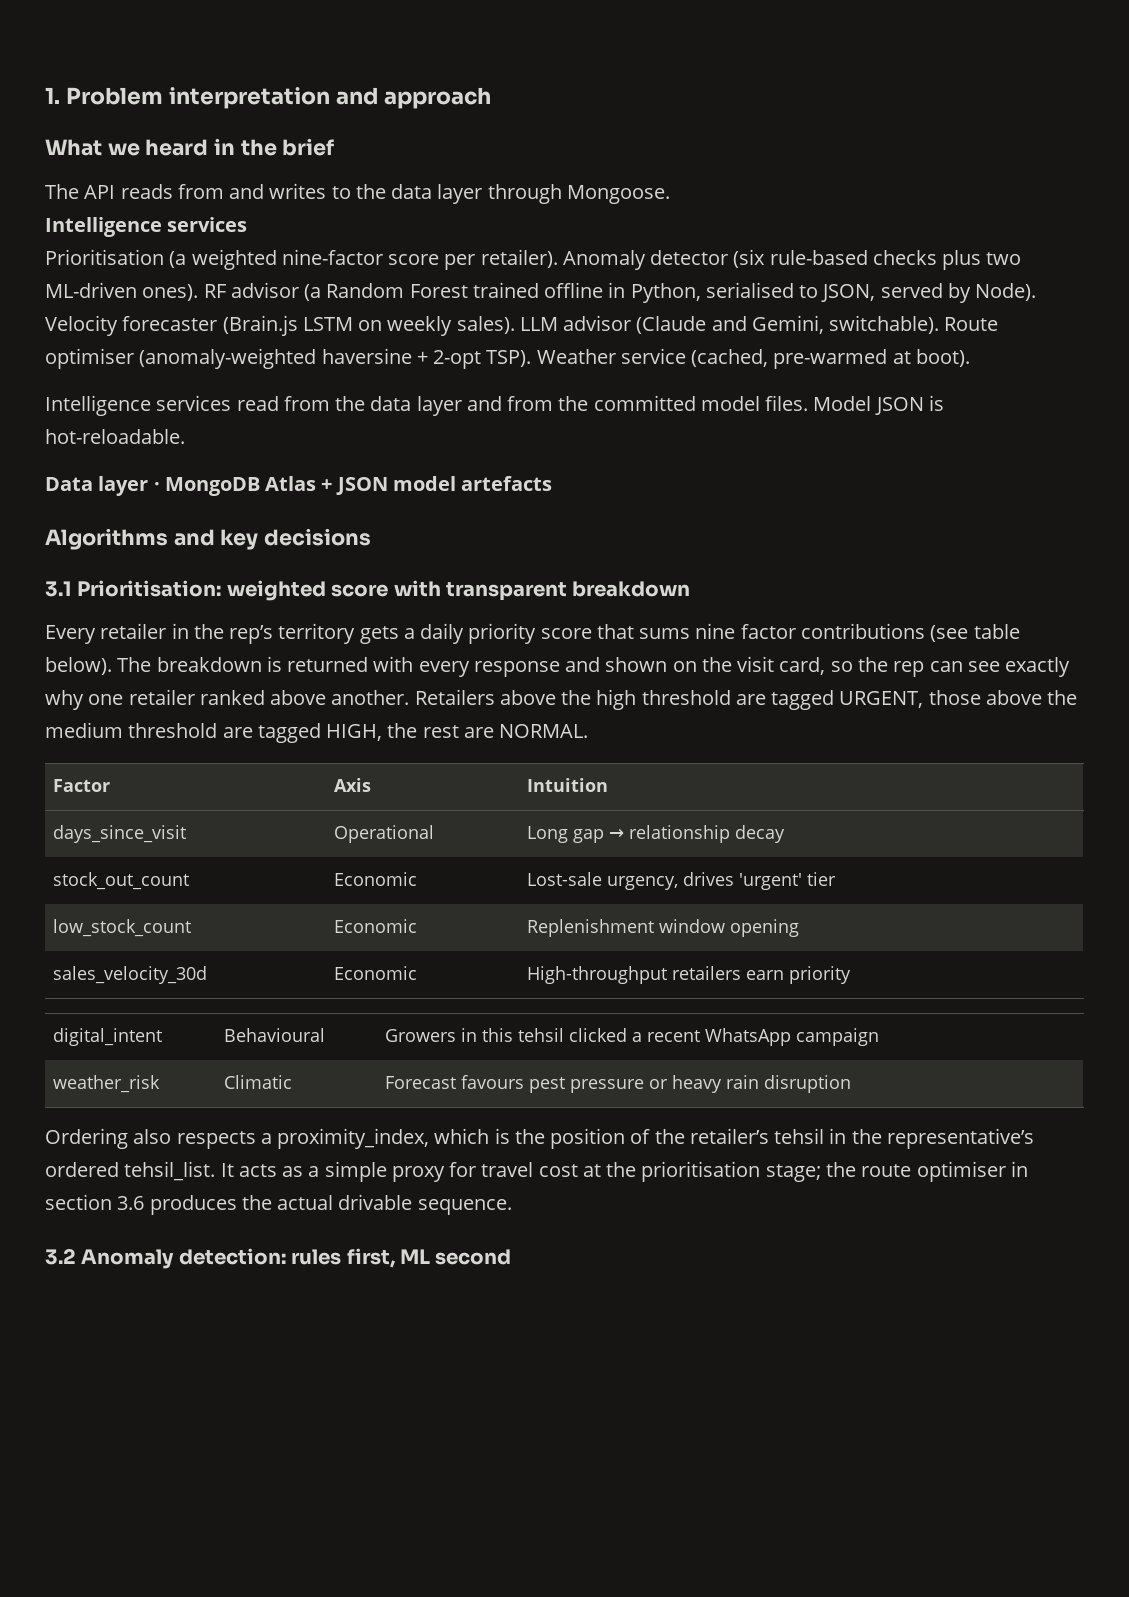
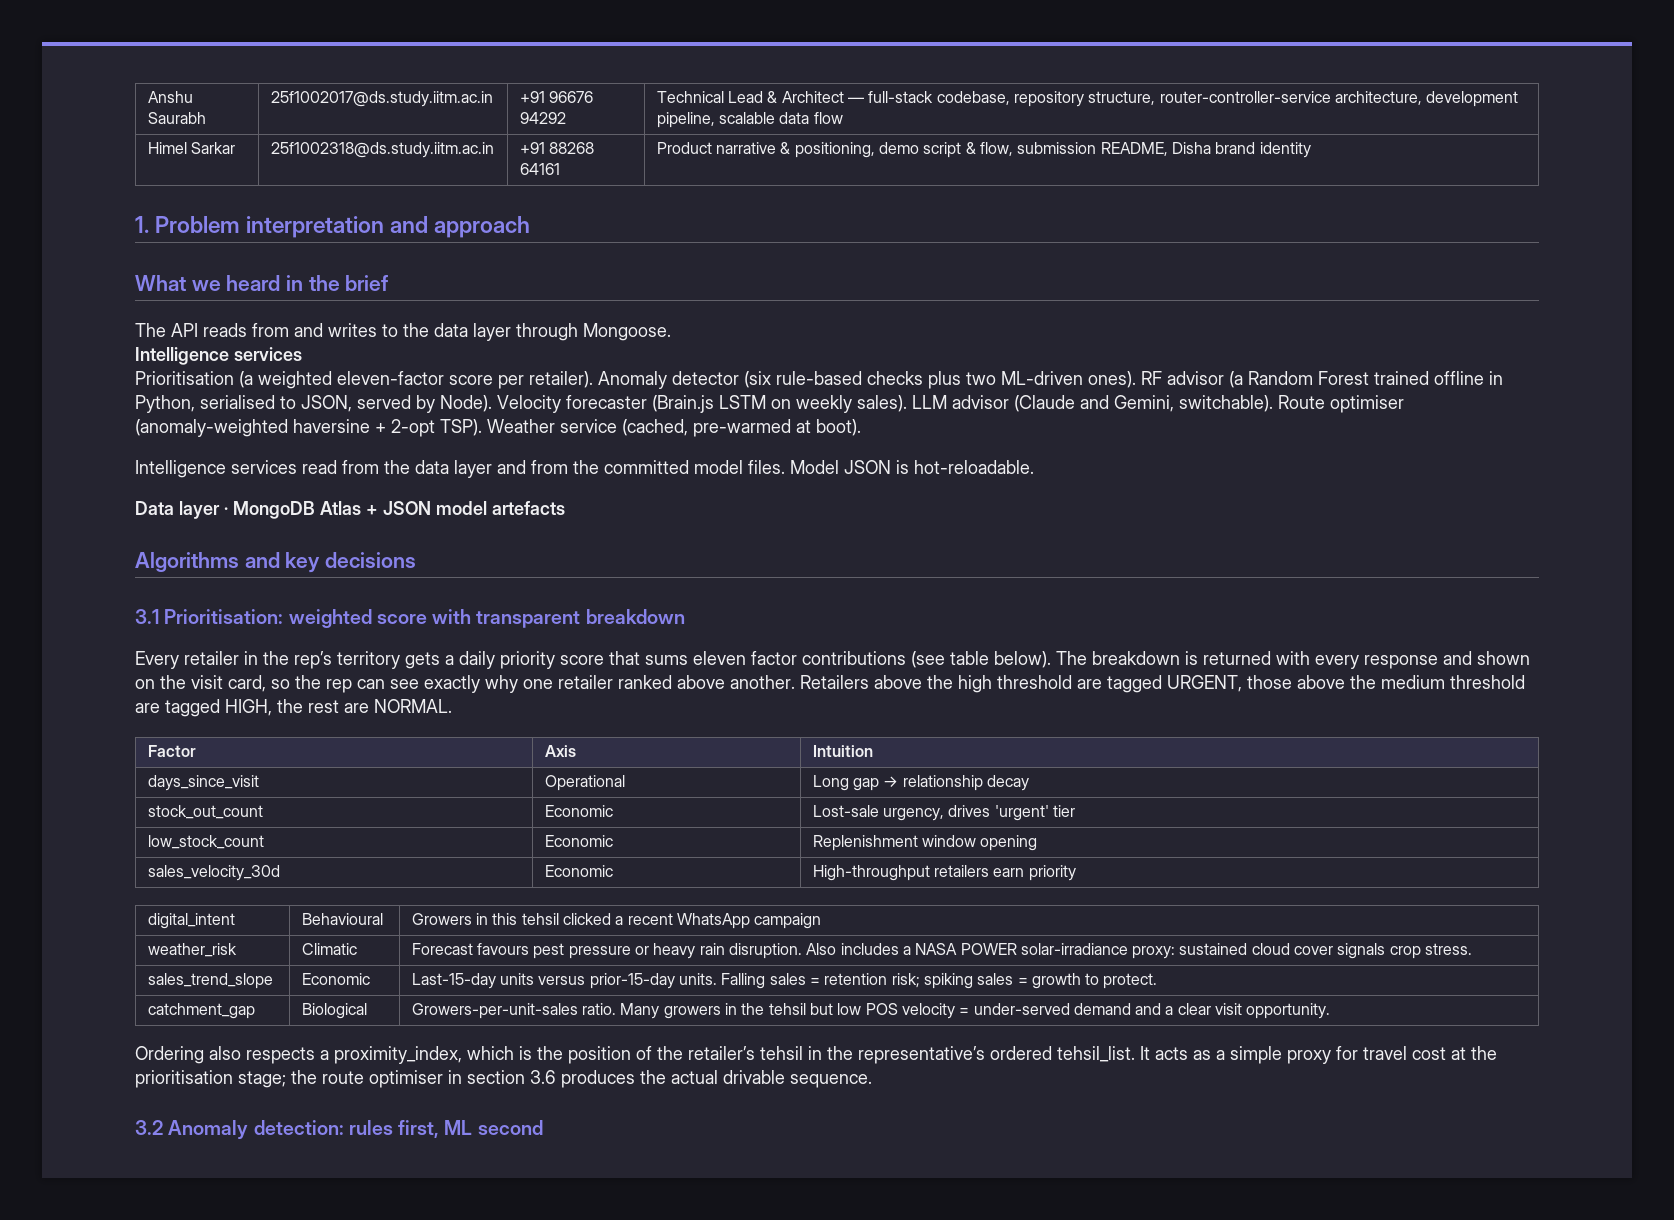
(45, 95) none -> [147,91,193,103] [147,112,206,124] [270,91,493,107] [519,91,593,103] [519,112,566,124] [656,91,1519,107] [656,112,843,128] [147,142,235,154] [270,142,494,158] [519,142,594,154] [519,163,560,175] [656,142,1311,158] Anshu Saurabh | 25f1002017@ds.study.iitm.ac.in | +91 96676 94292 | Technical Lead & Architect — full-stack codebase, repository structure, router-controller-service architecture, development pipeline, scalable data flow // Himel Sarkar | 25f1002318@ds.study.iitm.ac.in | +91 88268 64161 | Product narrative & positioning, demo script & flow, submission README, Disha brand identity //
[281,249,383,265] nine-factor -> [337,371,444,385] eleven-factor
[695,623,736,639] nine -> [693,651,746,665] eleven
[764,1075,852,1093] disruption -> [728,943,1473,959] [147,973,273,989] [301,973,370,985] [411,973,1158,989] [147,1003,255,1019] [301,1003,367,1019] [411,1003,1331,1019] disruption. Also includes a NASA POWER solar-irradiance proxy: sustained cloud cover signals crop stress. // sales_trend_slope | Economic | Last-15-day units versus prior-15-day units. Falling sales = retention risk; spiking sales = growth to protect. // catchment_gap | Biological | Growers-per-unit-sales ratio. Many growers in the tehsil but low POS velocity = under-served demand and a clear visit opportunity.

